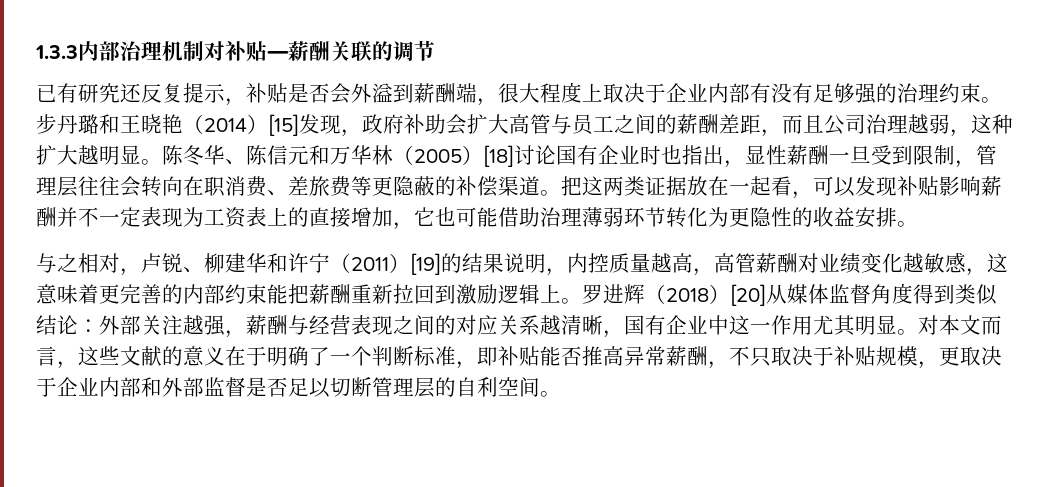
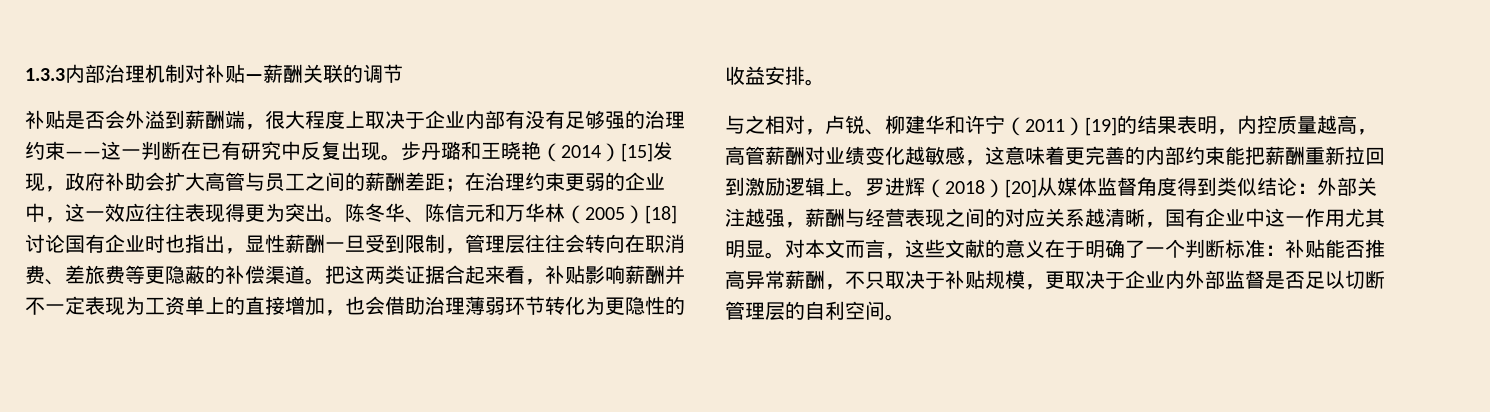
[36,83,246,106] 已有研究还反复提示， -> (403, 73) none
(981, 93) none -> [65,141,381,161] ——这一判断在已有研究中反复出现
[761,114,1013,137] [36,145,141,165] ，而且公司治理越弱，这种扩大越明显 -> [445,172,665,192] [25,203,325,223] ；在治理约束更弱的企业中，这一效应往往表现得更为突出
[687,176,897,199] 放在一起看，可以发现 -> [445,265,545,285] 合起来看，
[246,207,267,227] 表 -> [185,296,205,315] 单
[414,207,498,227] 它也可能 -> [345,296,385,315] 也会
[504,253,525,273] 说 -> [1177,115,1197,134] 表
[456,347,498,369] ，即 -> [1265,245,1285,256] ：
[120,377,162,397] 部和 -> (1185, 279) none

